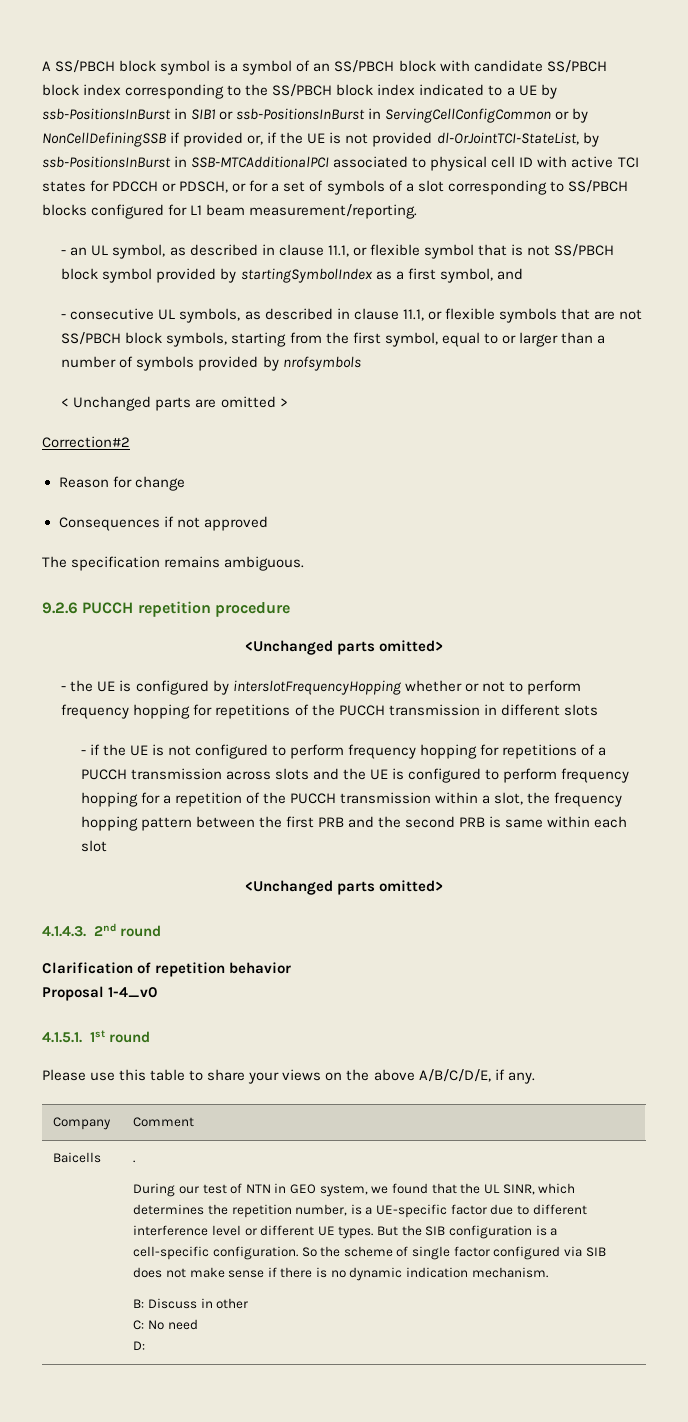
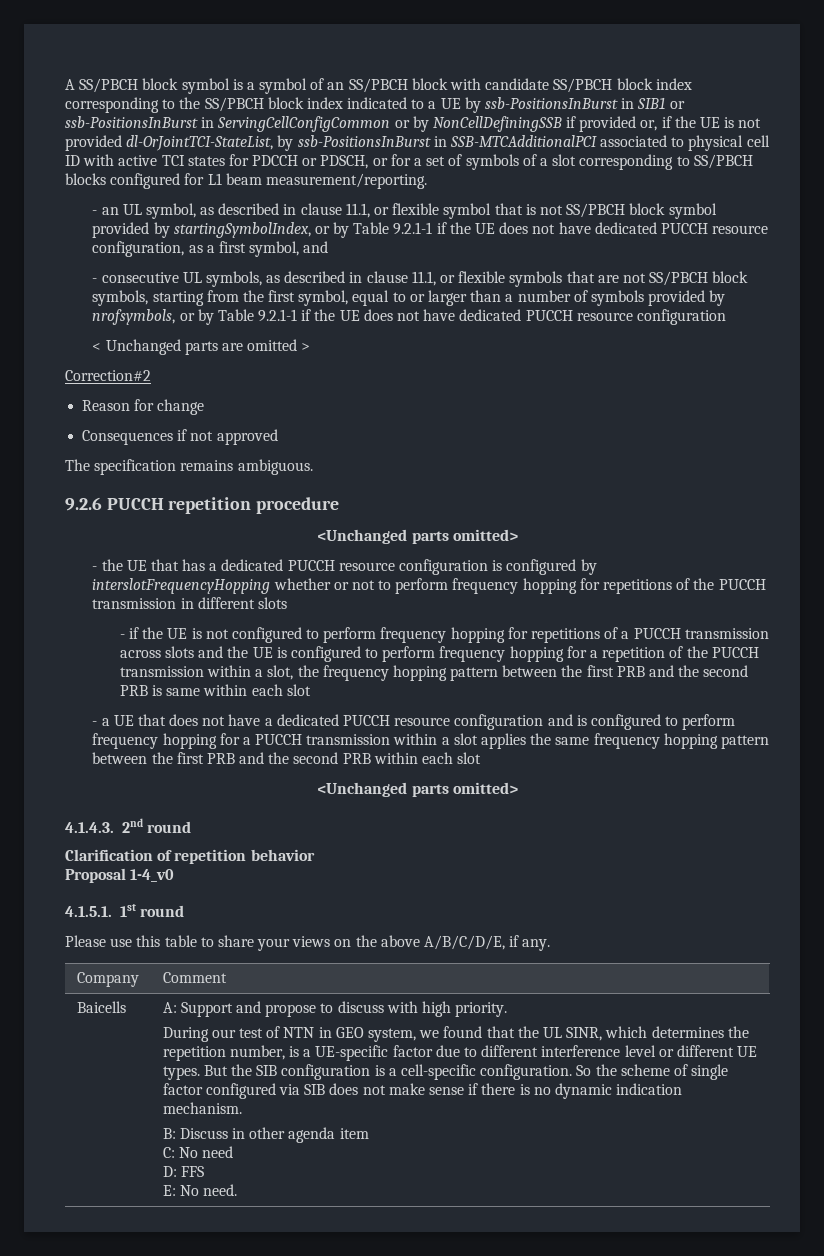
[240,268,373,283] startingSymbolIndex -> [173,222,769,238] [92,241,185,257] startingSymbolIndex, or by Table 9.2.1-1 if the UE does not have dedicated PUCCH resource configuration,
[282,356,361,371] nrofsymbols -> [92,309,726,325] nrofsymbols, or by Table 9.2.1-1 if the UE does not have dedicated PUCCH resource configuration
(116, 686) none -> [150,559,489,575] that has a dedicated PUCCH resource configuration
(107, 846) none -> [92,714,736,730] [92,733,769,749] [92,752,482,764] // - a UE that does not have a dedicated PUCCH resource configuration and is configured to perform frequency hopping for a PUCCH transmission within a slot applies the same frequency hopping pattern between the first PRB and the second PRB within each slot
[133,1160,136,1163] . -> [162,1001,508,1017] A: Support and propose to discuss with high priority.
(249, 1303) none -> [288,1127,369,1143] agenda item
(146, 1345) none -> [180,1166,204,1177] [162,1184,238,1196] FFS // E: No need.

